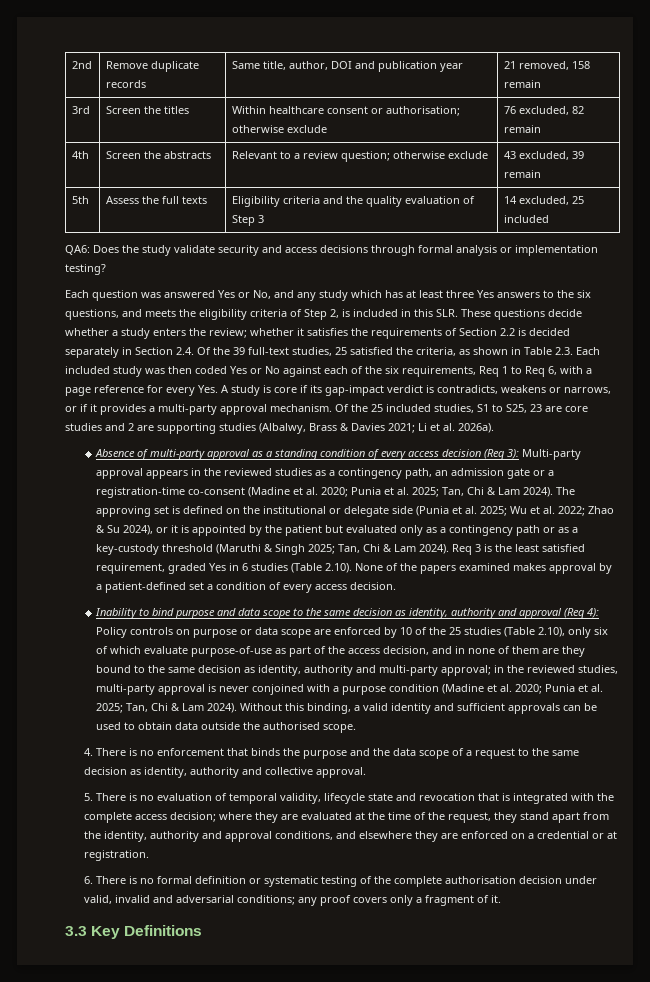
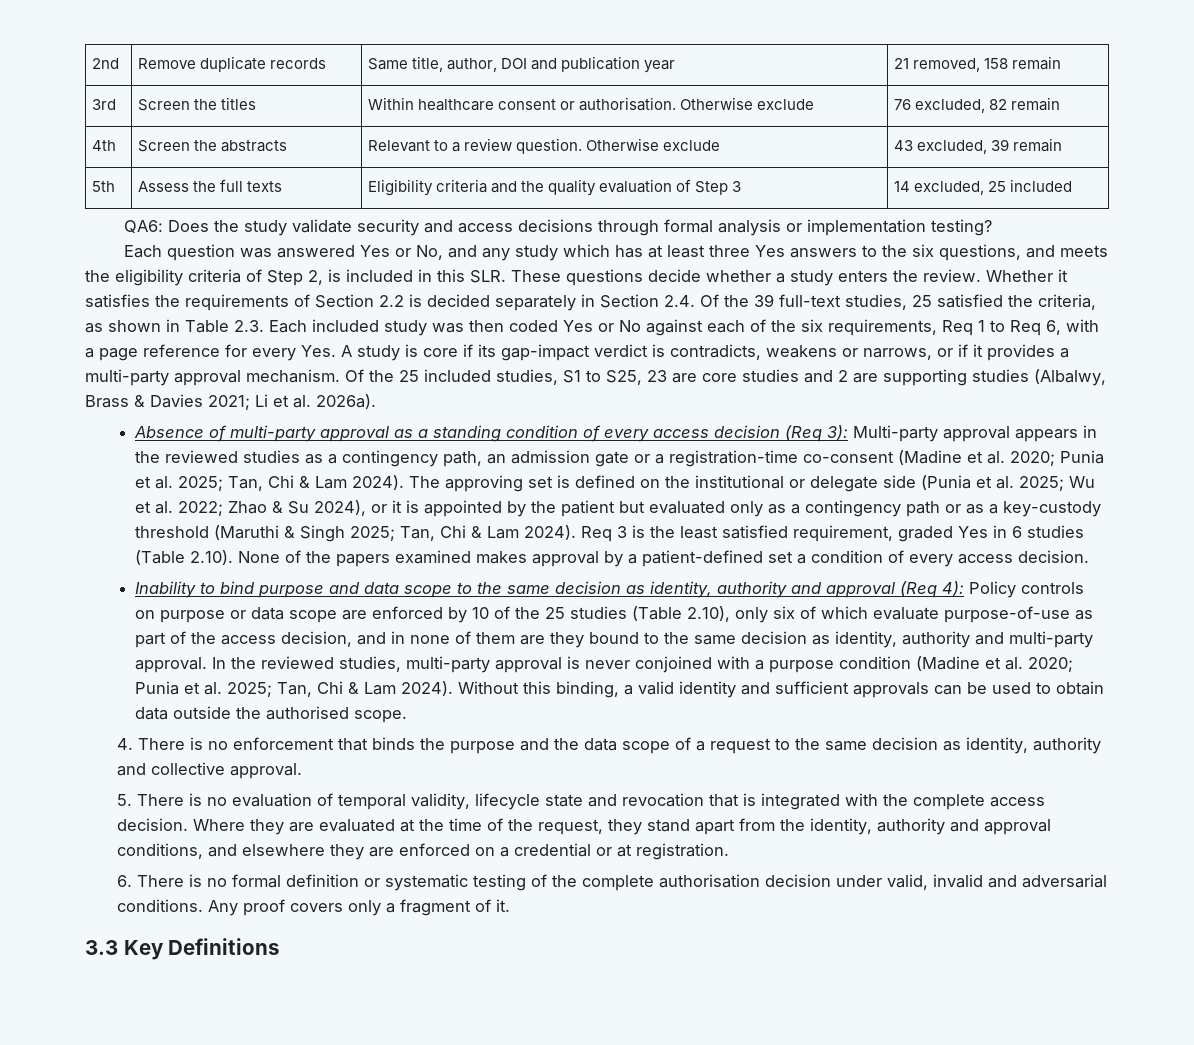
[385,106,460,116] [231,125,284,133] authorisation; otherwise -> [578,97,753,111] authorisation. Otherwise
[340,151,445,162] question; otherwise -> [515,138,659,154] question. Otherwise
[209,328,294,338] review; whether -> [923,269,1053,282] review. Whether
[440,665,504,676] approval; in -> [135,657,227,673] approval. In
[169,812,252,822] decision; where -> [116,818,245,831] decision. Where
[236,895,317,906] conditions; any -> [116,899,238,916] conditions. Any

